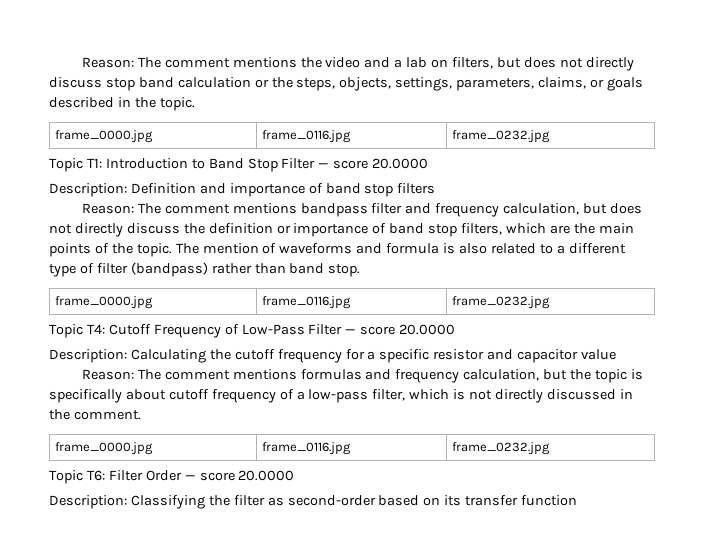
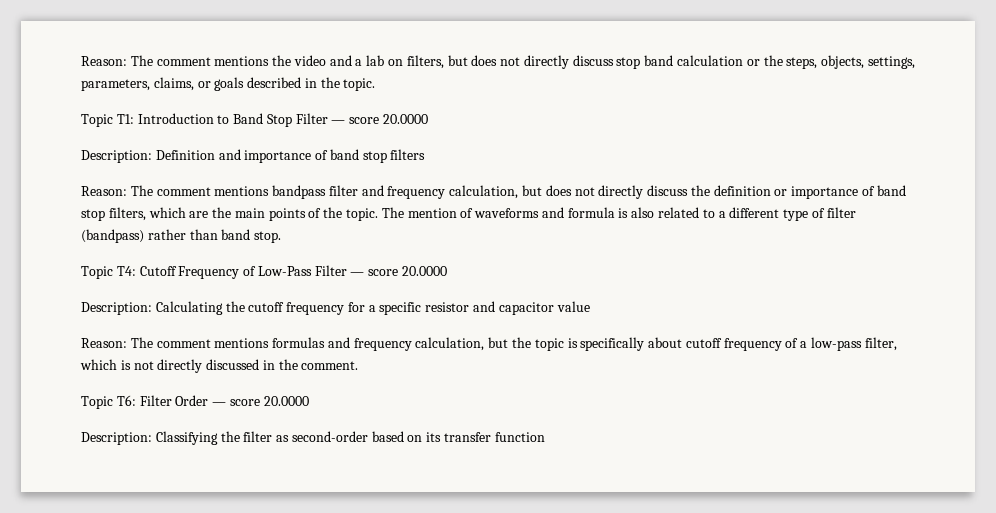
[55,130,154,143] [262,130,352,143] [452,130,551,143] // frame_0000.jpg | frame_0116.jpg | frame_0232.jpg -> (376, 84) none
[55,296,154,309] [262,296,352,309] [452,296,551,309] // frame_0000.jpg | frame_0116.jpg | frame_0232.jpg -> (282, 237) none
[55,442,154,455] [262,442,352,455] [452,442,551,455] // frame_0000.jpg | frame_0116.jpg | frame_0232.jpg -> (359, 365) none

